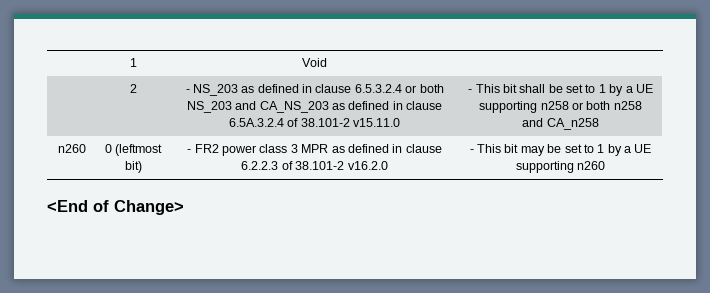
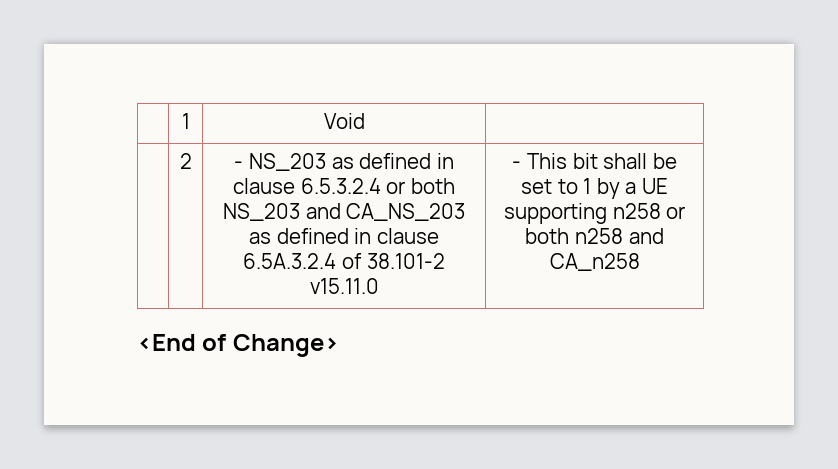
[57,144,86,153] [104,144,163,156] [124,161,142,173] [187,144,442,156] [241,161,388,170] [469,144,652,156] [515,161,606,173] // n260 | 0 (leftmost bit) | - FR2 power class 3 MPR as defined in clause 6.2.2.3 of 38.101-2 v16.2.0 | - This bit may be set to 1 by a UE supporting n260 -> (640, 262) none

